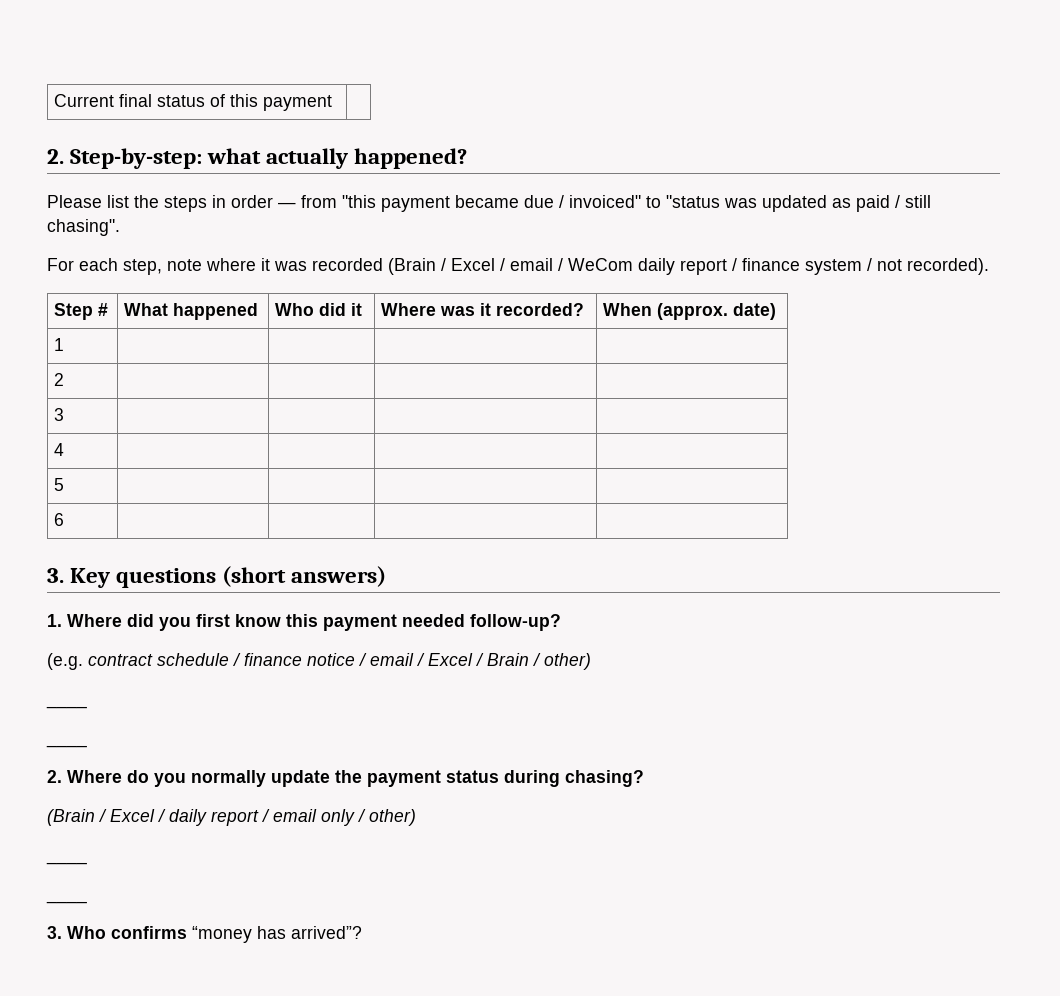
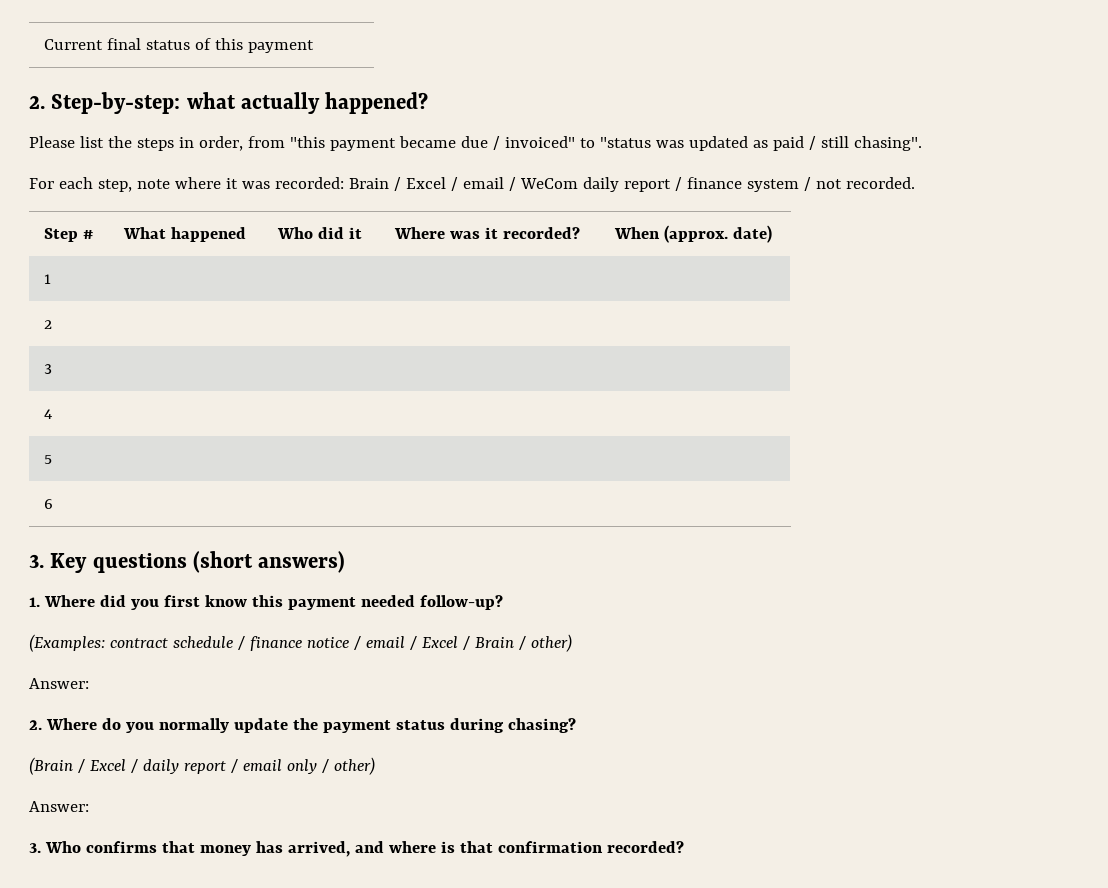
[231,195,296,208] order — -> [198,136,243,151] order,
[312,258,436,275] recorded (Brain -> [274,177,389,189] recorded: Brain
[907,258,989,275] recorded). -> [845,177,915,189] recorded.
[47,653,83,670] (e.g. -> [29,634,105,652] (Examples:
[46,705,87,709] [46,744,87,748] ____ // ____ -> [29,678,89,689] Answer:
[46,861,87,865] [46,900,87,904] ____ // ____ -> [29,801,89,812] Answer:
[192,926,362,943] “money has arrived”? -> [161,841,684,857] that money has arrived, and where is that confirmation recorded?

